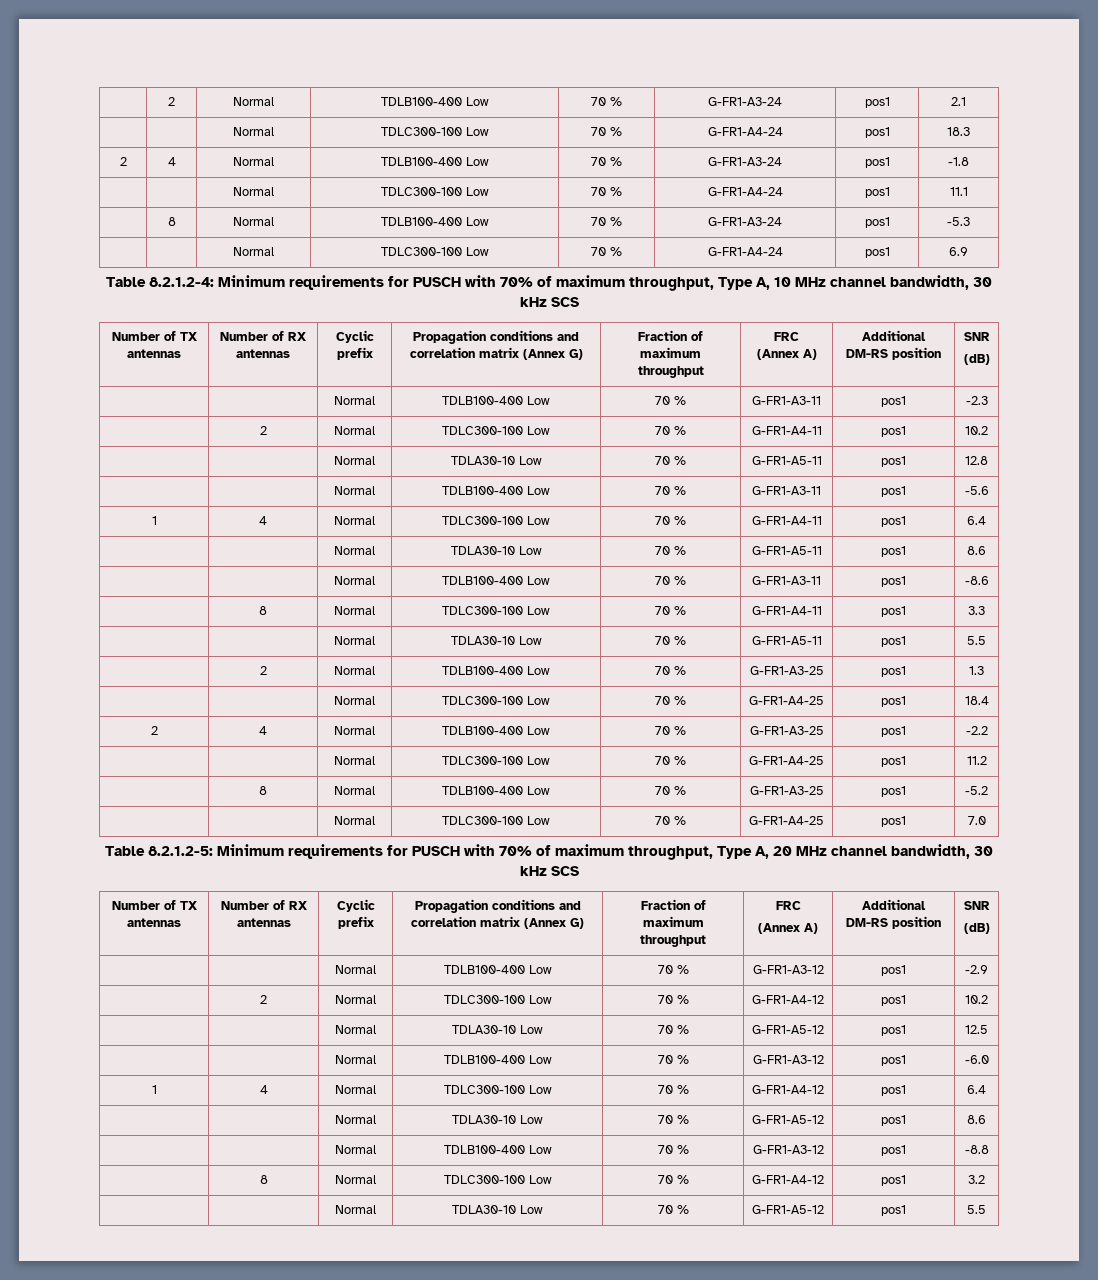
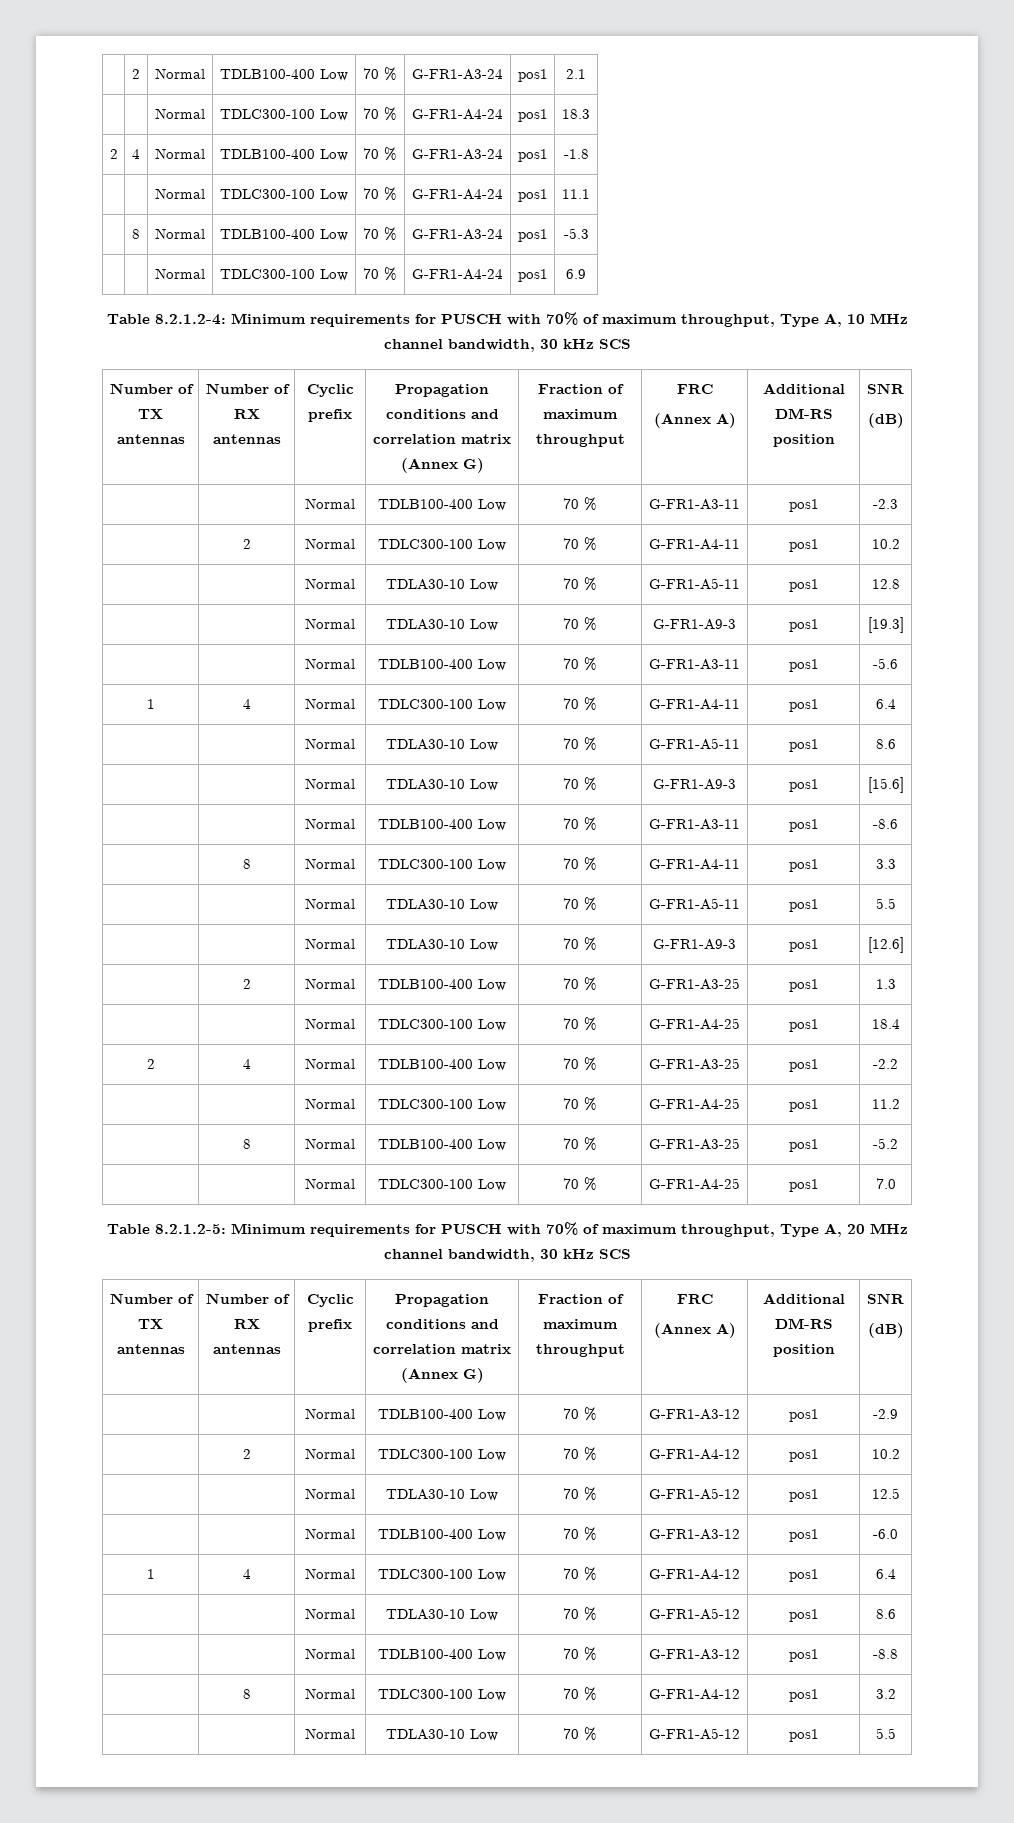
(988, 460) none -> [305,618,355,629] [386,619,498,631] [563,617,597,631] [653,619,736,630] [788,619,819,632] [867,617,904,633] // | | Normal | TDLA30-10 Low | 70 % | G-FR1-A9-3 | pos1 | [19.3]
(986, 550) none -> [305,778,355,789] [386,779,498,791] [563,777,597,791] [653,779,736,790] [788,779,819,792] [867,777,904,793] // | | Normal | TDLA30-10 Low | 70 % | G-FR1-A9-3 | pos1 | [15.6]
(986, 640) none -> [305,938,355,949] [386,939,498,951] [563,937,597,951] [653,939,736,950] [788,939,819,952] [867,937,904,953] // | | Normal | TDLA30-10 Low | 70 % | G-FR1-A9-3 | pos1 | [12.6]

